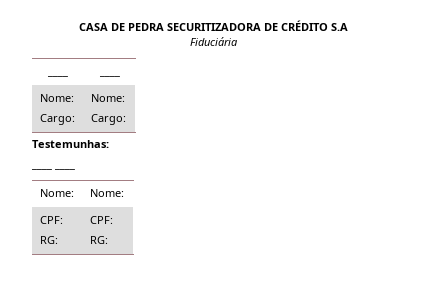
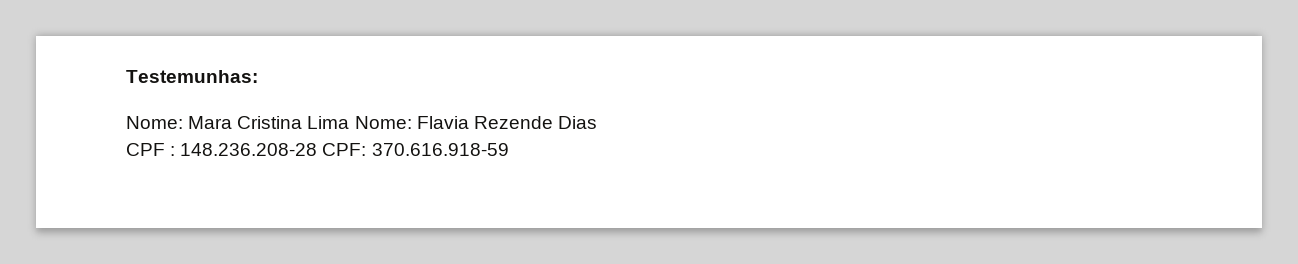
[79,20,348,31] [190,37,238,46] [47,75,68,77] [98,75,120,77] [39,94,74,102] [39,114,75,125] [90,94,125,102] [90,114,126,125] CASA DE PEDRA SECURITIZADORA DE CRÉDITO S.A // Fiduciária // ____ | ____ // Nome: // Cargo: | Nome: // Cargo: // -> (126, 76) none
[31,168,75,170] [39,189,74,197] [89,189,124,197] [39,216,63,224] [39,236,58,244] [89,216,113,224] [89,236,108,244] ____ ____ // Nome: | Nome: // CPF: // RG: | CPF: // RG: -> [126,116,597,129] [126,143,509,156] Nome: Mara Cristina Lima Nome: Flavia Rezende Dias // CPF : 148.236.208-28 CPF: 370.616.918-59

